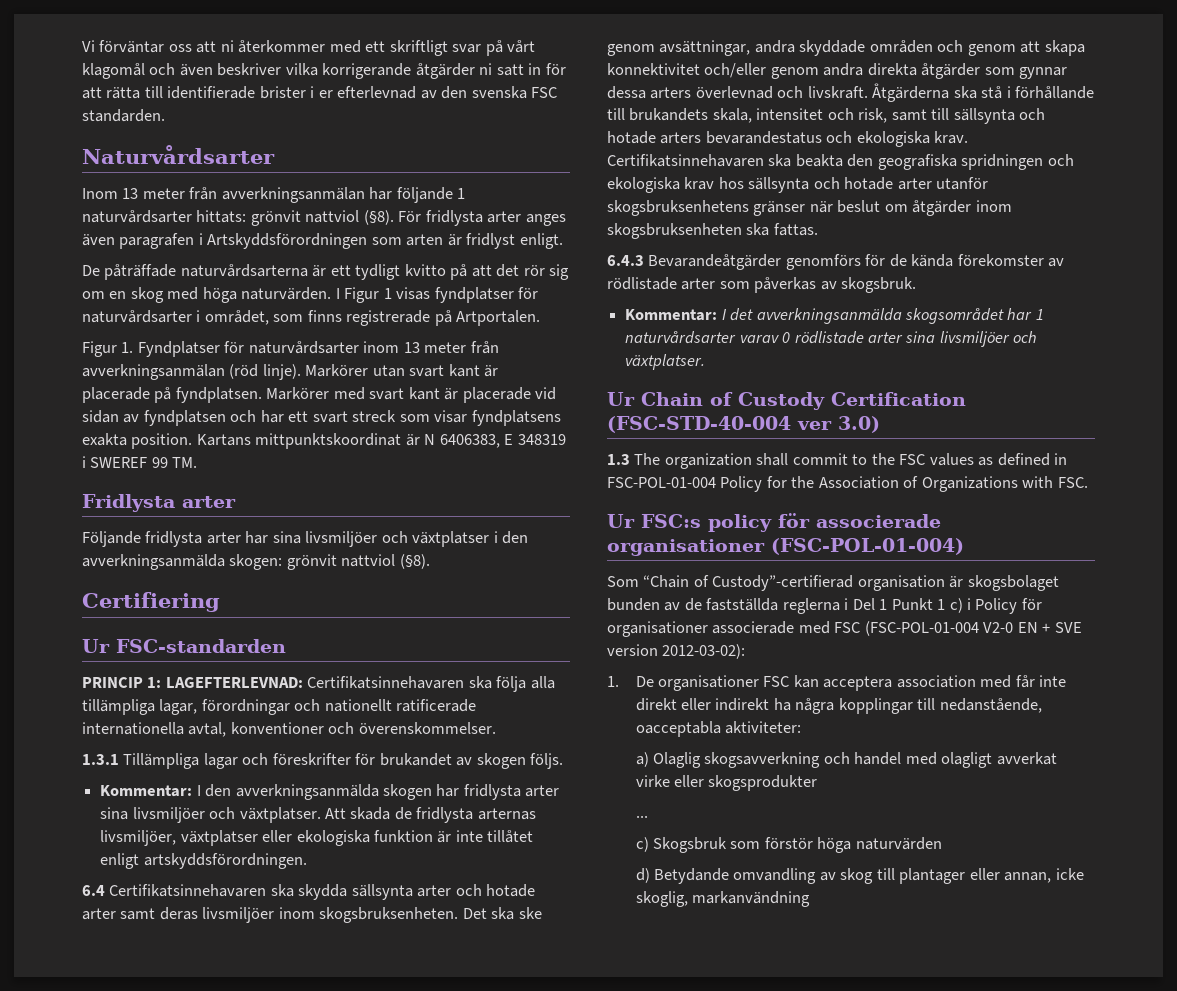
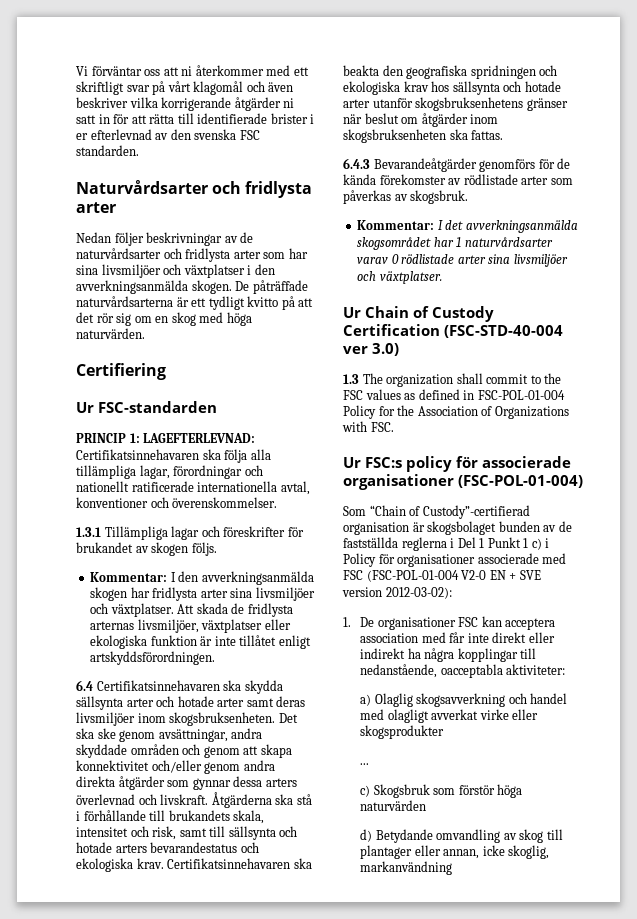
[82,187,466,203] [82,210,566,226] [82,233,563,249] // Inom 13 meter från avverkningsanmälan har följande 1 naturvårdsarter hittats: grönvit nattviol (§8). För fridlysta arter anges även paragrafen i Artskyddsförordningen som arten är fridlyst enligt. // -> [212,181,313,198] [76,202,116,213] [76,232,254,246] [76,248,308,262] [76,264,275,278] [76,280,232,294] och fridlysta arter // Nedan följer beskrivningar av de naturvårdsarter och fridlysta arter som har sina livsmiljöer och växtplatser i den avverkningsanmälda skogen.
[335,287,539,303] [82,310,541,326] [82,341,499,357] [82,364,499,380] [82,387,557,403] [82,410,561,426] [82,433,566,449] [82,456,198,468] [82,494,236,512] [82,531,529,547] [82,554,430,570] I Figur 1 visas fyndplatser för naturvårdsarter i området, som finns registrerade på Artportalen. // Figur 1. Fyndplatser för naturvårdsarter inom 13 meter från avverkningsanmälan (röd linje). Markörer utan svart kant är placerade på fyndplatsen. Markörer med svart kant är placerade vid sidan av fyndplatsen och har ett svart streck som visar fyndplatsens exakta position. Kartans mittpunktskoordinat är N 6406383, E 348319 i SWEREF 99 TM. // Fridlysta arter // Följande fridlysta arter har sina livsmiljöer och växtplatser i den avverkningsanmälda skogen: grönvit nattviol (§8). -> (145, 333) none

